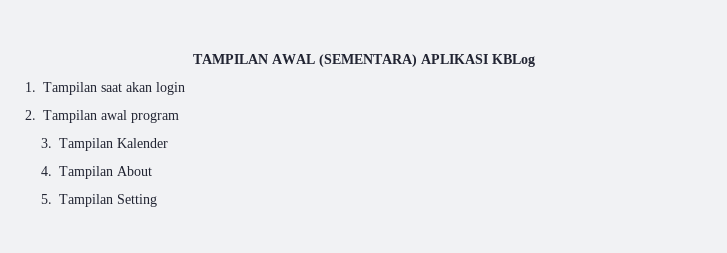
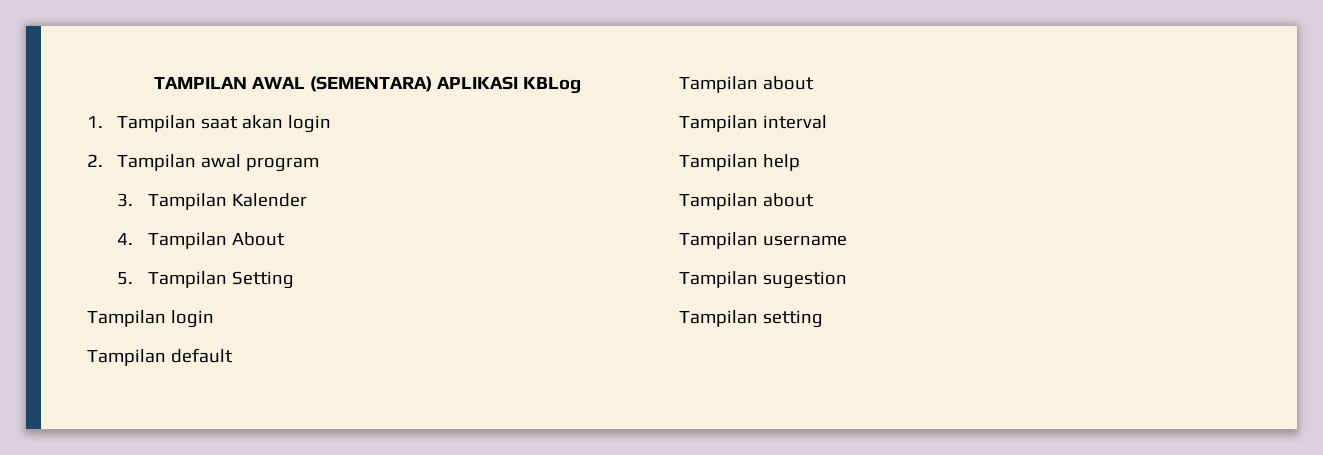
(157, 200) none -> [87,310,214,328] [87,348,233,366] [679,76,814,93] [679,115,827,132] [679,154,800,171] [679,193,814,210] [679,232,847,249] [679,271,847,289] [679,310,823,328] // Tampilan login // Tampilan default // Tampilan about // Tampilan interval // Tampilan help // Tampilan about // Tampilan username // Tampilan sugestion // Tampilan setting

